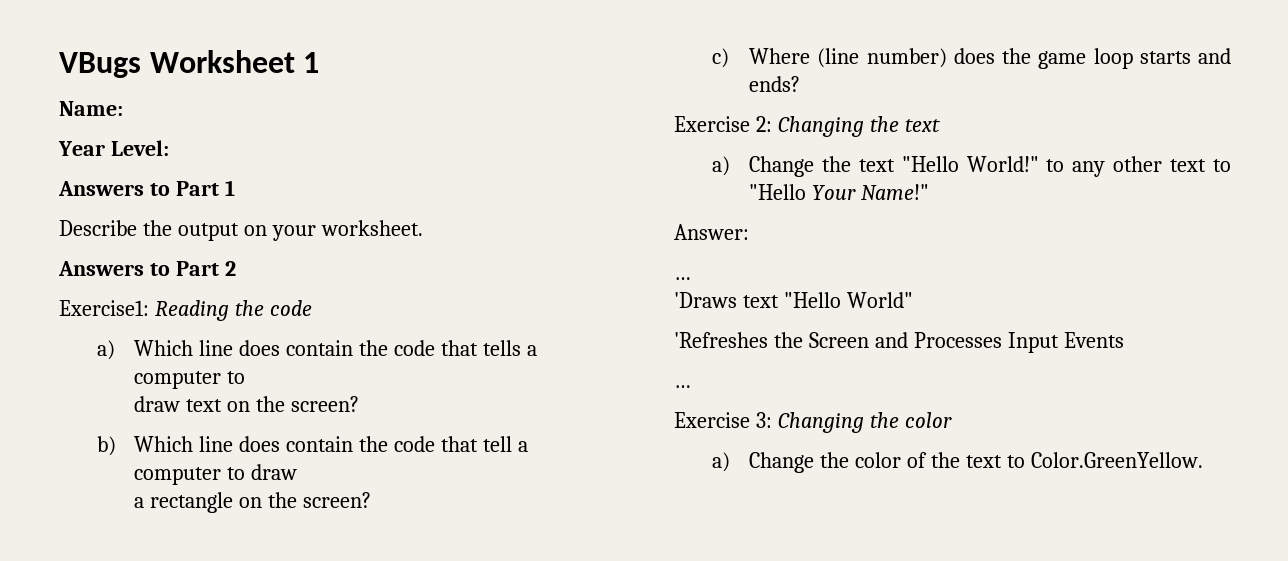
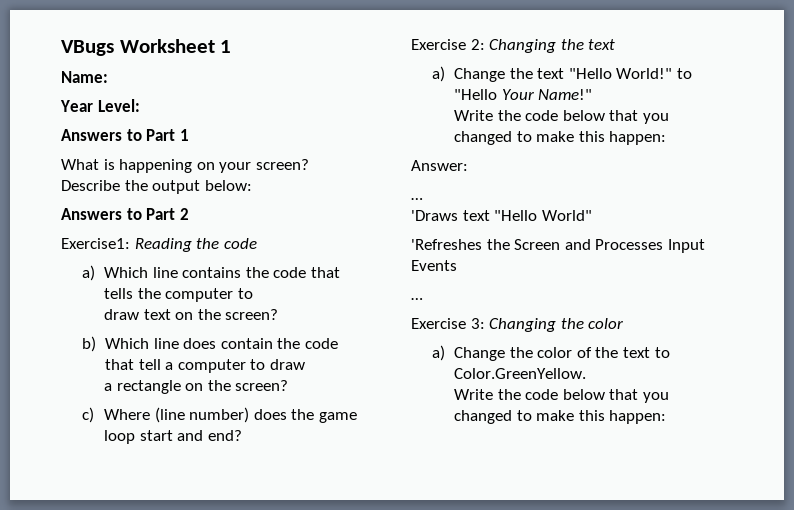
[59,220,423,241] Describe the output on your worksheet. -> [61,159,309,173] [61,180,252,194] What is happening on your screen? Describe the output below:
[238,340,353,356] does contain -> [182,267,242,278] contains
[526,345,537,356] a -> [137,288,161,299] the
[1139,48,1231,64] [749,76,801,92] starts and ends? -> [139,430,242,441] start and end?
[1072,156,1231,177] any other text to -> (692, 73) none
(929, 192) none -> [453,110,669,124] [453,131,667,145] // Write the code below that you changed to make this happen:
(1203, 460) none -> [453,389,669,403] [453,410,667,424] // Write the code below that you changed to make this happen:

